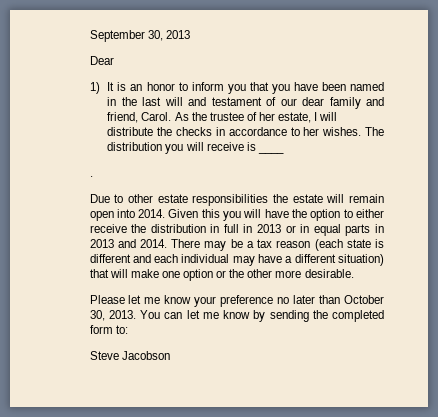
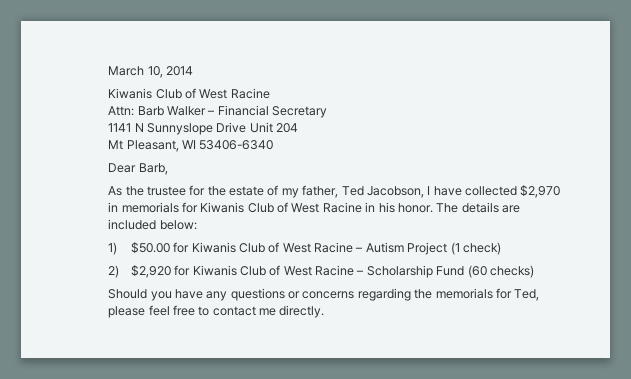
[89,30,190,42] [89,56,114,65] [89,82,384,94] [107,97,384,109] [107,112,338,123] [107,127,384,136] [107,142,256,154] [257,151,284,154] [89,176,93,177] [89,194,384,206] [89,209,384,221] [89,224,384,236] [89,239,384,251] [89,254,384,266] [89,269,354,281] [89,295,384,307] [89,310,384,322] [89,325,128,334] [89,351,170,360] September 30, 2013 // Dear // 1) It is an honor to inform you that you have been named in the last will and testament of our dear family and friend, Carol. As the trustee of her estate, I will distribute the checks in accordance to her wishes. The distribution you will receive is ____ // . // Due to other estate responsibilities the estate will remain open into 2014. Given this you will have the option to either receive the distribution in full in 2013 or in equal parts in 2013 and 2014. There may be a tax reason (each state is different and each individual may have a different situation) that will make one option or the other more desirable. // Please let me know your preference no later than October 30, 2013. You can let me know by sending the completed form to: // Steve Jacobson -> [108,66,193,78] [108,88,270,99] [108,105,328,118] [108,122,299,135] [108,140,274,152] [108,163,168,175] [108,185,561,198] [108,202,521,213] [108,219,197,230] [108,242,501,255] [108,265,534,278] [108,288,540,301] [108,305,325,318] March 10, 2014 // Kiwanis Club of West Racine // Attn: Barb Walker – Financial Secretary // 1141 N Sunnyslope Drive Unit 204 // Mt Pleasant, WI 53406-6340 // Dear Barb, // As the trustee for the estate of my father, Ted Jacobson, I have collected $2,970 in memorials for Kiwanis Club of West Racine in his honor. The details are included below: // 1) $50.00 for Kiwanis Club of West Racine – Autism Project (1 check) // 2) $2,920 for Kiwanis Club of West Racine – Scholarship Fund (60 checks) // Should you have any questions or concerns regarding the memorials for Ted, please feel free to contact me directly.

